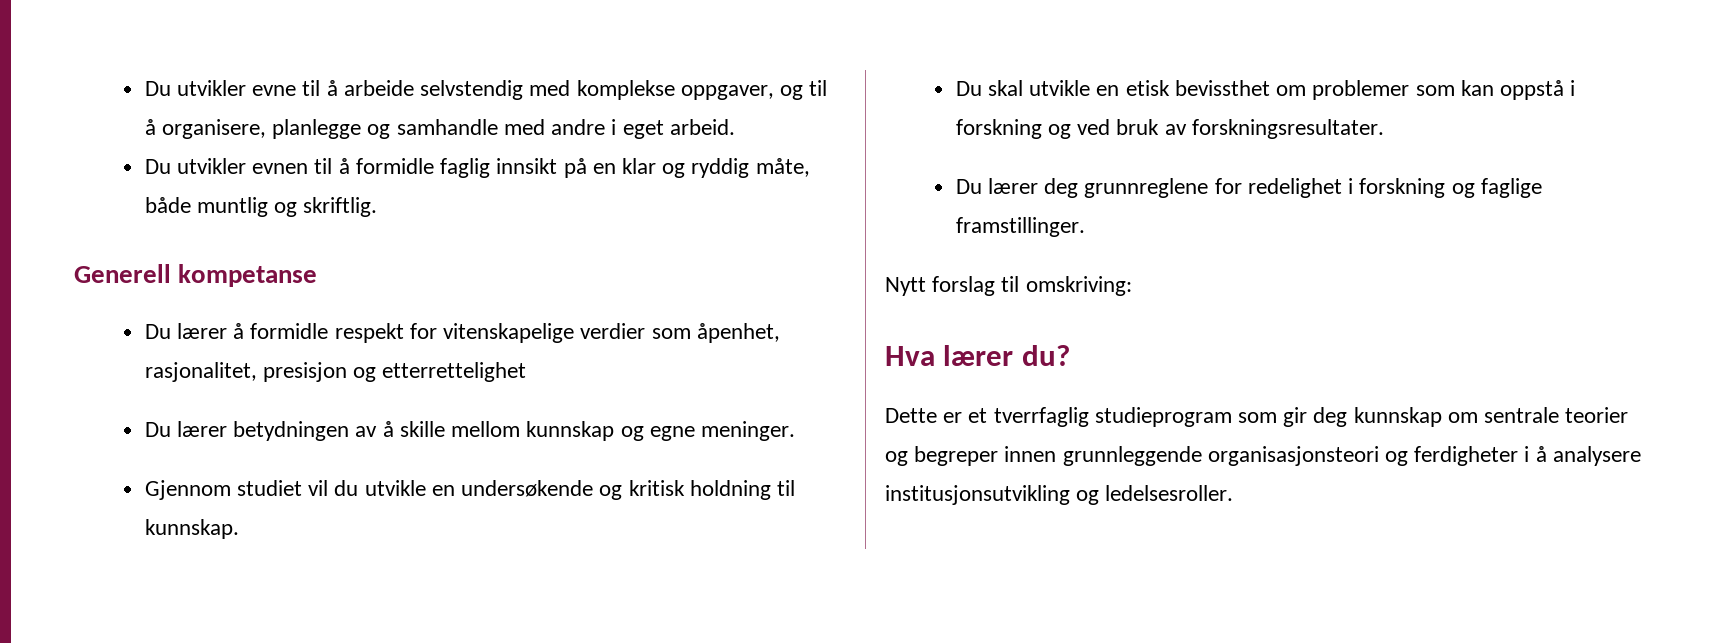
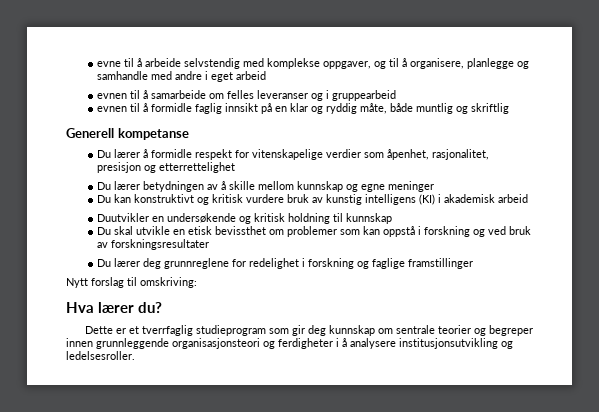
[144,80,247,96] Du utvikler -> (97, 64) none
[669,119,735,135] [144,158,247,174] arbeid. // Du utvikler -> [236,71,267,80] [97,90,397,101] arbeid // evnen til å samarbeide om felles leveranser og i gruppearbeid //
[303,197,378,217] skriftlig. -> [471,103,510,114] skriftlig
[700,421,795,441] [144,480,426,500] meninger. // Gjennom studiet vil du utvikle -> [388,181,435,192] [97,194,529,205] [97,213,150,222] meninger // Du kan konstruktivt og kritisk vurdere bruk av kunstig intelligens (KI) i akademisk arbeid // Duutvikler
[144,519,239,539] kunnskap. -> [346,213,393,224] kunnskap
[1191,119,1384,139] forskningsresultater. -> [111,239,210,250] forskningsresultater
[955,217,1085,237] framstillinger. -> [408,258,474,269] framstillinger

